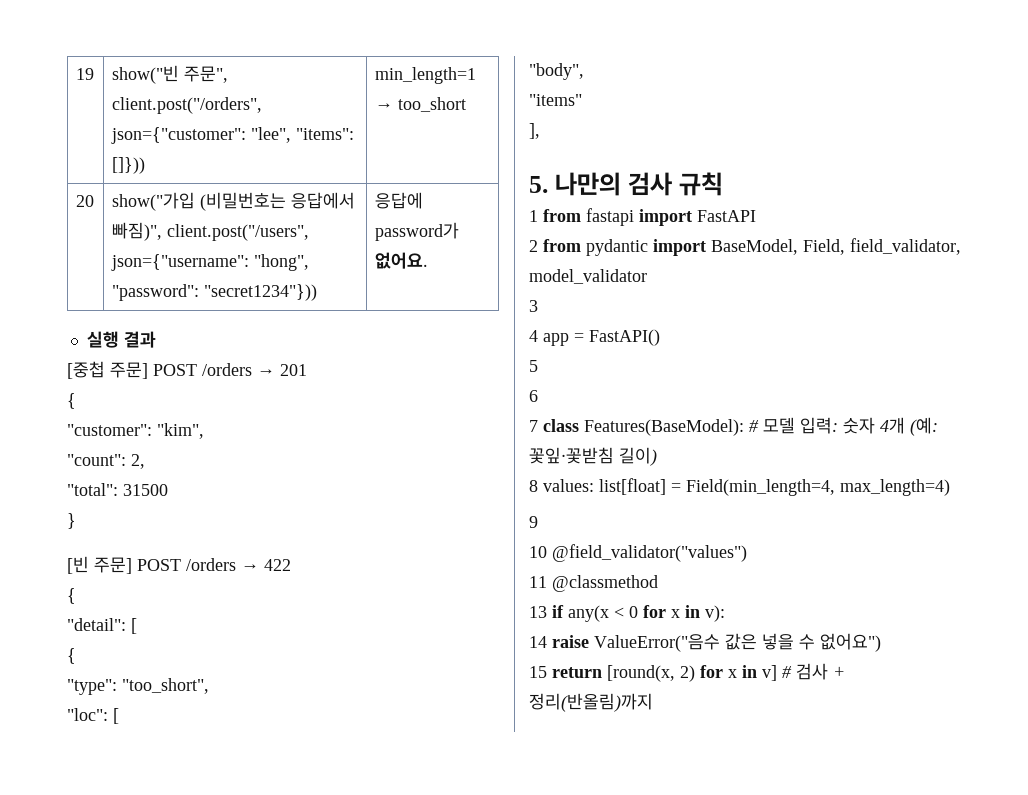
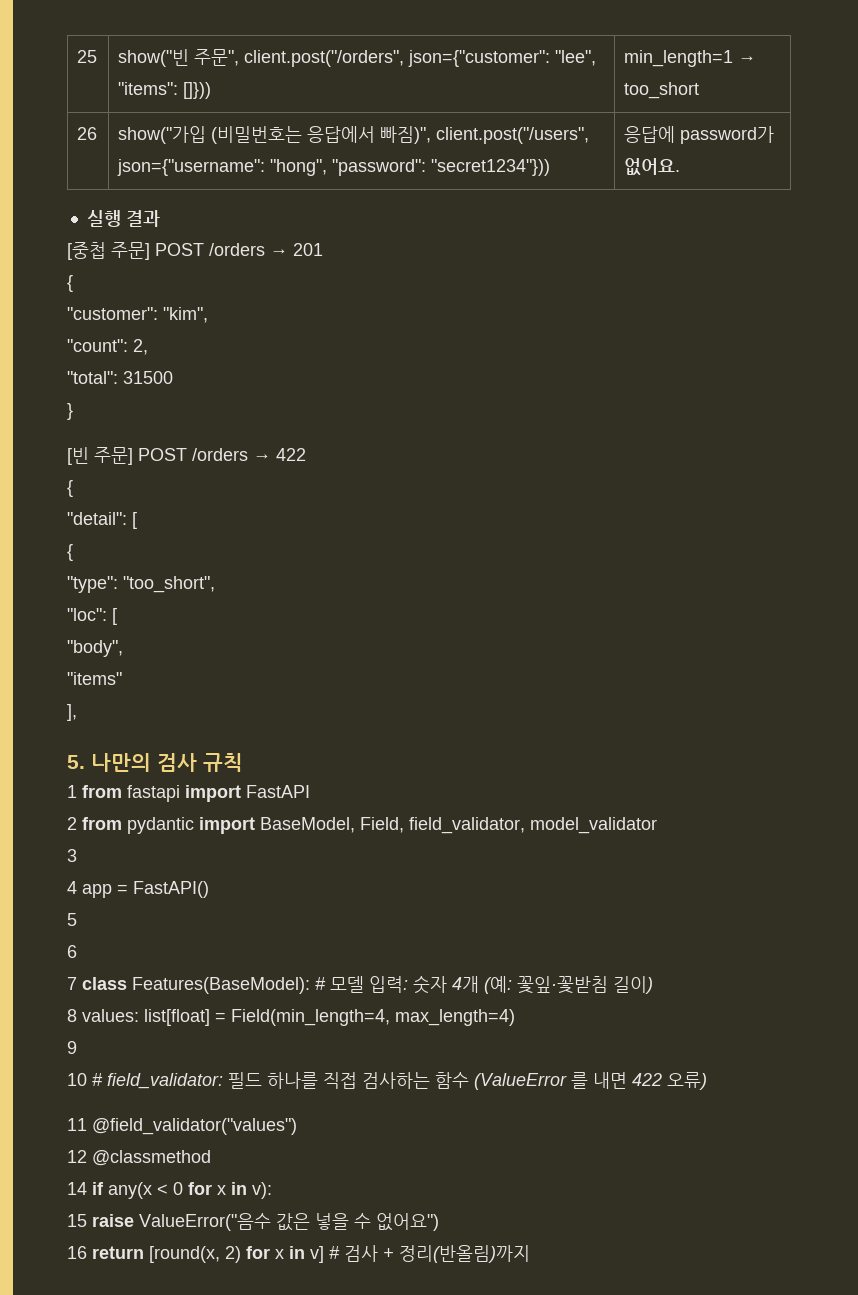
[75,68,94,80] 19 -> [77,50,98,63] 25
[75,195,94,207] 20 -> [77,127,98,140] 26
(547, 552) none -> [92,1072,707,1090] [67,1118,87,1131] # field_validator: 필드 하나를 직접 검사하는 함수 (ValueError 를 내면 422 오류) // 11
[529,576,547,588] 11 -> [67,1150,87,1163] 12
[529,606,547,618] 13 -> [67,1182,87,1195] 14
[529,636,547,648] 14 -> [67,1214,87,1227] 15
[529,666,547,678] 15 -> [67,1246,87,1259] 16

